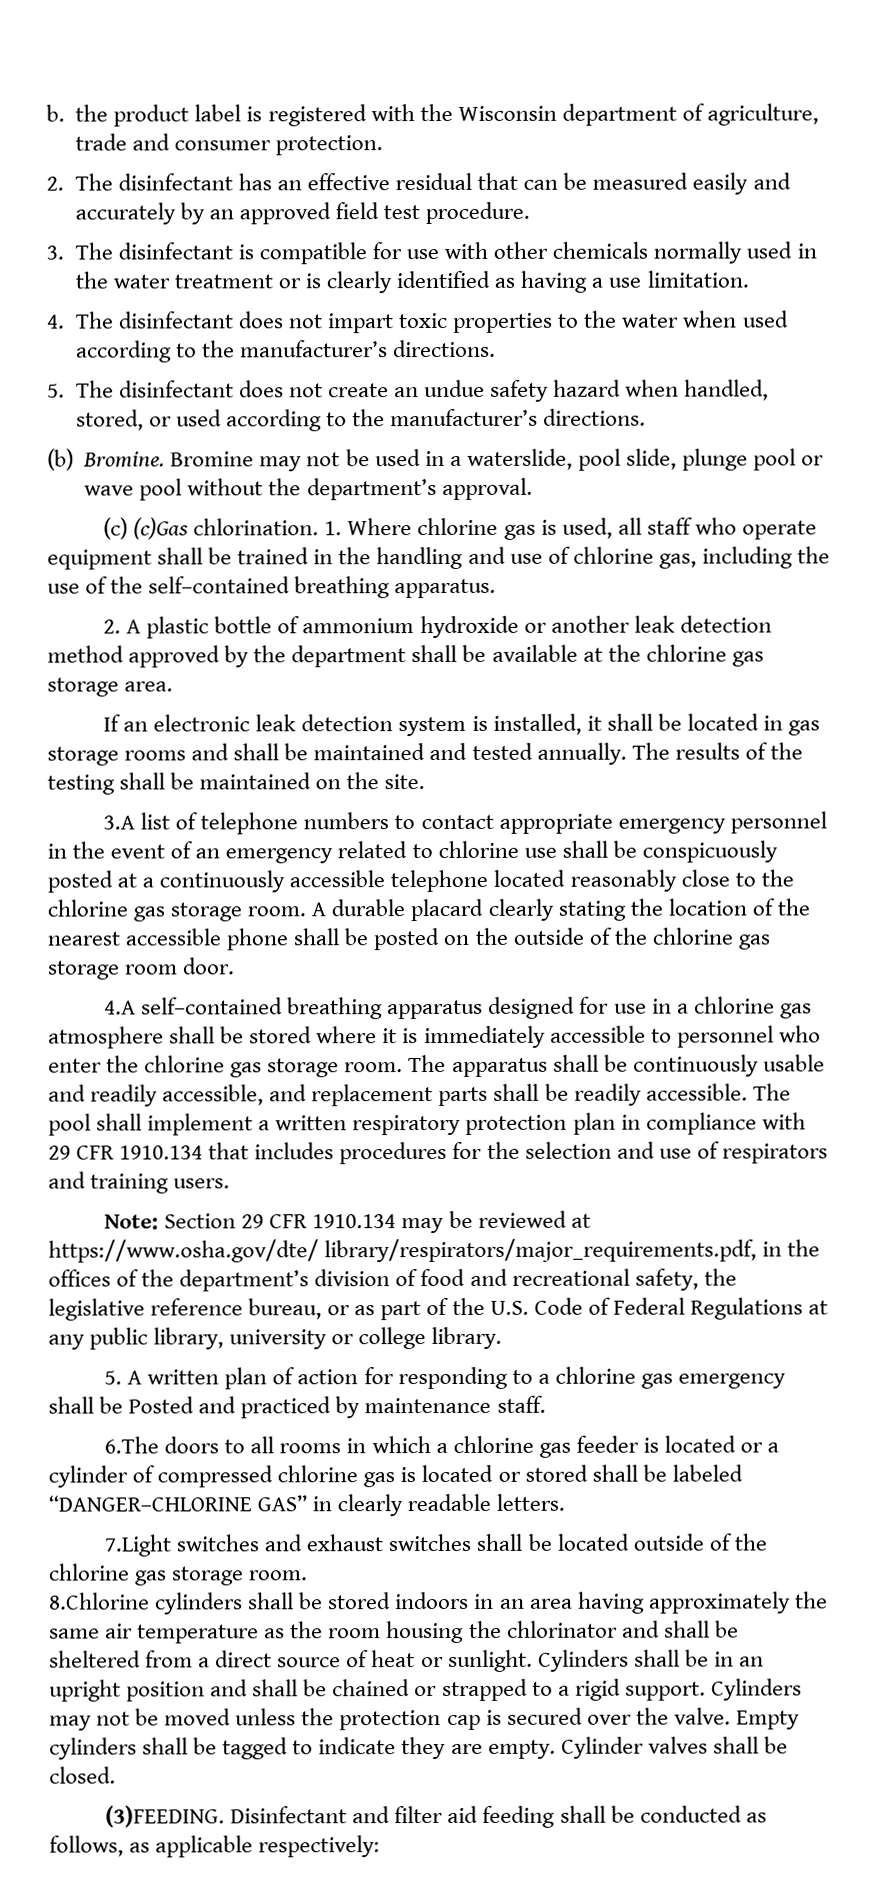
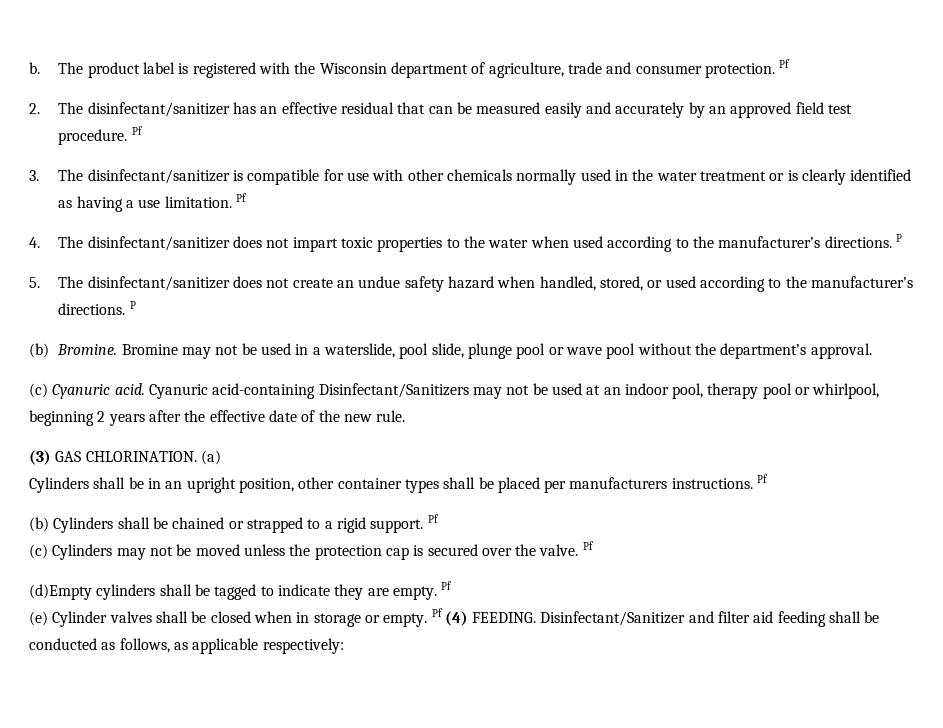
[75,104,109,122] the -> [58,62,84,74] The
(384, 145) none -> [779,59,791,68] Pf
[117,173,233,191] disinfectant -> [87,102,230,117] disinfectant/sanitizer
(531, 213) none -> [131,126,143,135] Pf
[117,242,233,260] disinfectant -> [87,169,230,184] disinfectant/sanitizer
(749, 279) none -> [236,193,248,202] Pf
[118,311,234,329] disinfectant -> [87,236,230,251] disinfectant/sanitizer
(497, 348) none -> [895,234,902,242] P
[118,380,234,398] disinfectant -> [87,276,230,291] disinfectant/sanitizer
(647, 417) none -> [129,301,136,309] P
[133,517,817,540] [47,546,830,570] [47,576,497,599] [103,615,772,639] [47,644,764,668] [47,677,174,697] [103,713,821,737] [47,742,803,766] [47,772,426,795] [103,811,827,835] [47,840,778,864] [47,869,794,893] [47,898,810,922] [47,927,771,951] [48,957,236,980] [104,996,812,1020] [48,1025,821,1049] [48,1054,825,1078] [48,1083,791,1107] [48,1112,806,1136] [48,1141,828,1165] [48,1171,231,1194] [104,1210,591,1234] [48,1238,821,1263] [48,1268,737,1292] [48,1297,828,1321] [48,1326,503,1350] [104,1366,786,1390] [48,1395,546,1419] [104,1435,780,1458] [48,1464,743,1488] [48,1493,566,1517] [104,1533,767,1557] [48,1563,308,1586] [49,1591,828,1615] [49,1620,739,1644] [49,1649,533,1672] (c)Gas chlorination. 1. Where chlorine gas is used, all staff who operate equipment shall be trained in the handling and use of chlorine gas, including the use of the self–contained breathing apparatus. // 2. A plastic bottle of ammonium hydroxide or another leak detection method approved by the department shall be available at the chlorine gas storage area. // If an electronic leak detection system is installed, it shall be located in gas storage rooms and shall be maintained and tested annually. The results of the testing shall be maintained on the site. // 3.A list of telephone numbers to contact appropriate emergency personnel in the event of an emergency related to chlorine use shall be conspicuously posted at a continuously accessible telephone located reasonably close to the chlorine gas storage room. A durable placard clearly stating the location of the nearest accessible phone shall be posted on the outside of the chlorine gas storage room door. // 4.A self–contained breathing apparatus designed for use in a chlorine gas atmosphere shall be stored where it is immediately accessible to personnel who enter the chlorine gas storage room. The apparatus shall be continuously usable and readily accessible, and replacement parts shall be readily accessible. The pool shall implement a written respiratory protection plan in compliance with 29 CFR 1910.134 that includes procedures for the selection and use of respirators and training users. // Note: Section 29 CFR 1910.134 may be reviewed at https://www.osha.gov/dte/ library/respirators/major_requirements.pdf, in the offices of the department’s division of food and recreational safety, the legislative reference bureau, or as part of the U.S. Code of Federal Regulations at any public library, university or college library. // 5. A written plan of action for responding to a chlorine gas emergency shall be Posted and practiced by maintenance staff. // 6.The doors to all rooms in which a chlorine gas feeder is located or a cylinder of compressed chlorine gas is located or stored shall be labeled “DANGER–CHLORINE GAS” in clearly readable letters. // 7.Light switches and exhaust switches shall be located outside of the chlorine gas storage room. // 8.Chlorine cylinders shall be stored indoors in an area having approximately the same air temperature as the room housing the chlorinator and shall be sheltered from a direct source of heat or sunlight. -> [52,383,880,399] [29,410,406,426] [29,450,221,465] Cyanuric acid. Cyanuric acid-containing Disinfectant/Sanitizers may not be used at an indoor pool, therapy pool or whirlpool, beginning 2 years after the effective date of the new rule. // (3) GAS CHLORINATION. (a) //
[126,1679,249,1702] position and -> [238,474,769,493] [29,517,114,533] position, other container types shall be placed per manufacturers instructions. Pf // (b) Cylinders
(706, 1691) none -> [427,514,439,523] [29,544,48,559] Pf // (c)
[735,1710,800,1730] Empty -> [582,541,594,550] [29,584,92,600] Pf // (d)Empty
(556, 1749) none -> [441,581,453,590] [29,611,48,626] Pf // (e)
[49,1766,116,1784] [105,1805,348,1828] closed. // (3)FEEDING. Disinfectant -> [210,608,686,627] closed when in storage or empty. Pf (4) FEEDING. Disinfectant/Sanitizer

